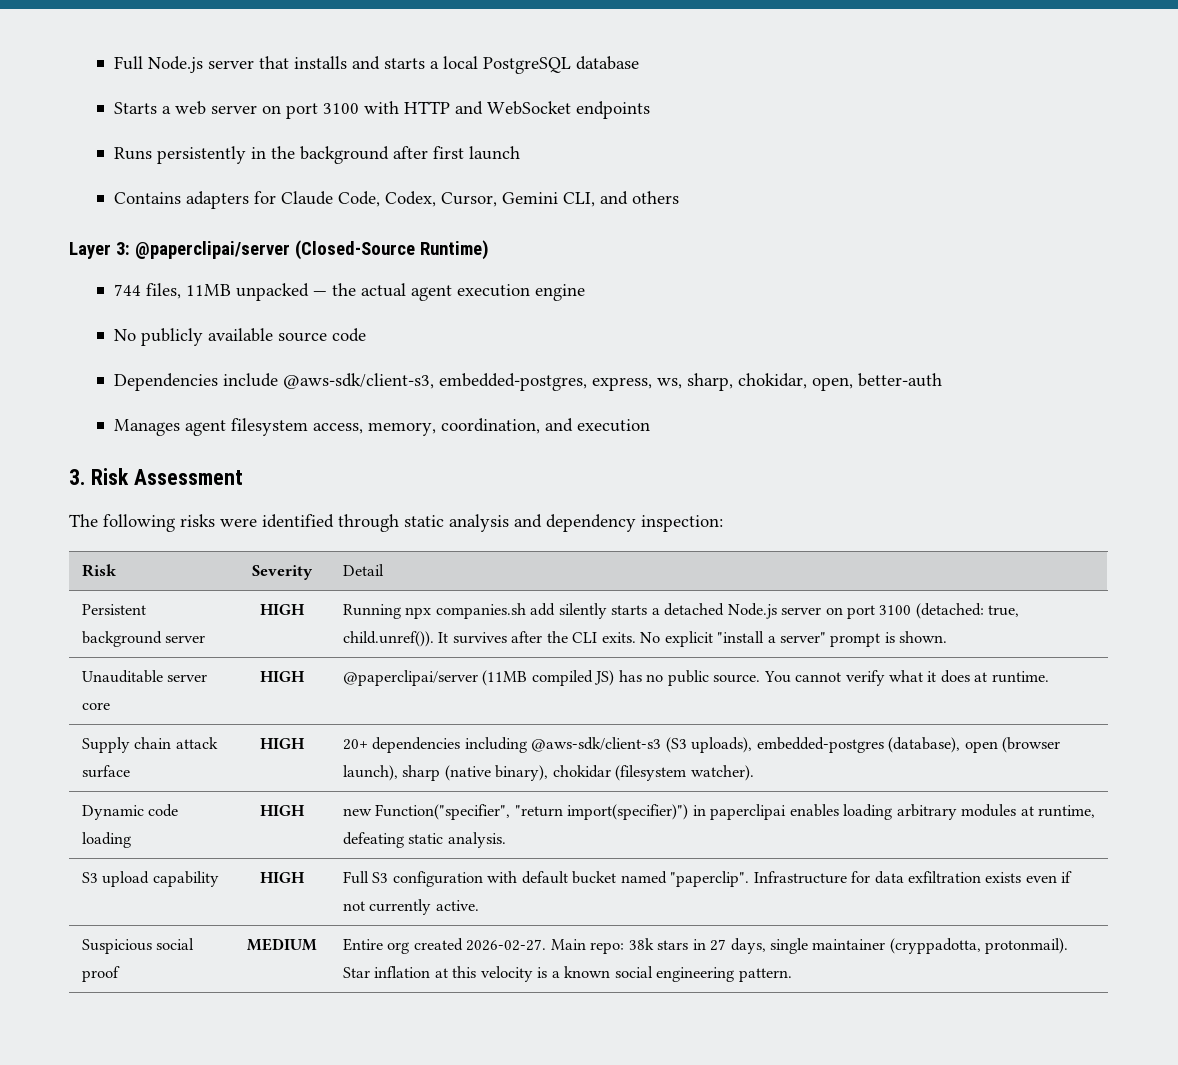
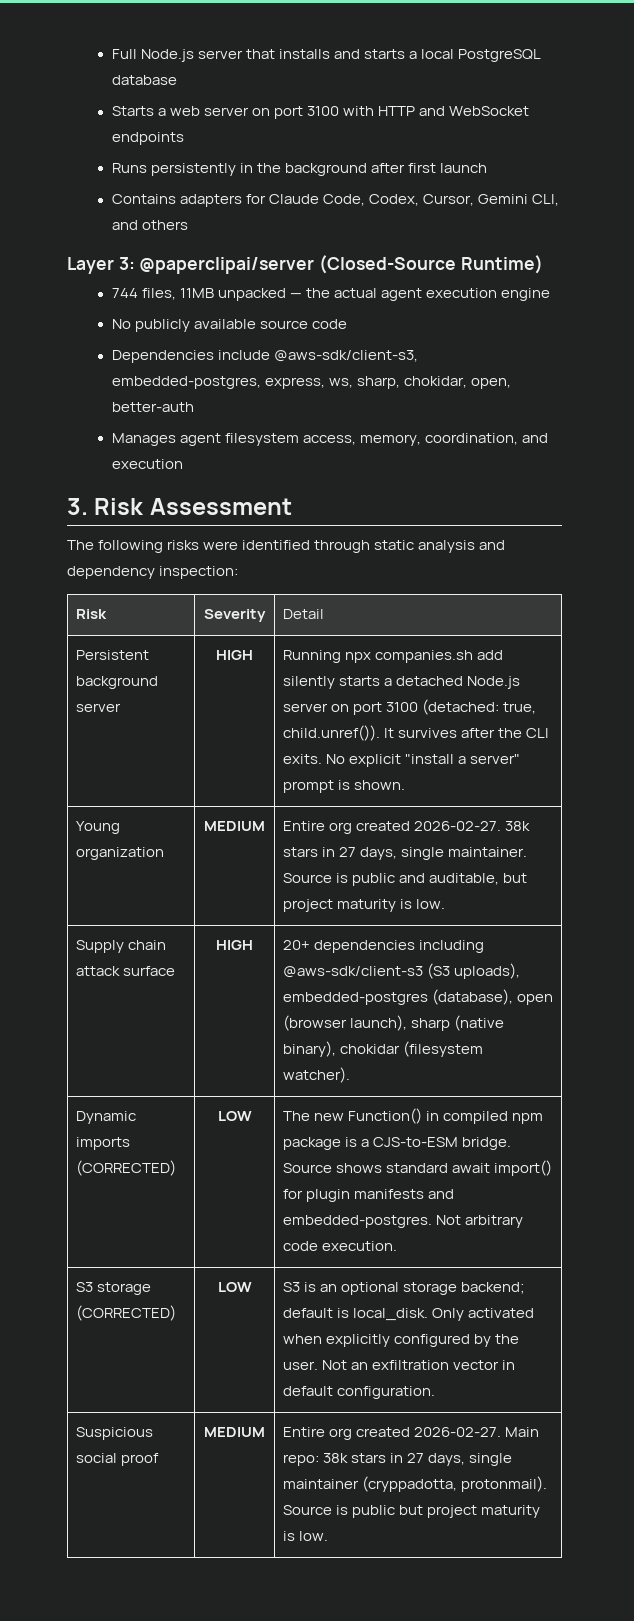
[81,670,208,683] [81,702,110,710] [260,671,305,682] [342,670,1049,686] Unauditable server core | HIGH | @paperclipai/server (11MB compiled JS) has no public source. You cannot verify what it does at runtime. -> [75,821,120,834] [75,847,164,860] [204,821,265,831] [282,821,531,834] [282,847,528,860] [282,873,528,886] [282,899,445,912] Young organization | MEDIUM | Entire org created 2026-02-27. 38k stars in 27 days, single maintainer. Source is public and auditable, but project maturity is low.
[148,804,179,817] [81,832,131,848] [260,805,305,816] [342,804,1095,820] [342,832,506,848] [81,871,219,887] [260,872,305,883] [342,871,1073,887] [342,899,479,915] code loading | HIGH | new Function("specifier", "return import(specifier)") in paperclipai enables loading arbitrary modules at runtime, defeating static analysis. // S3 upload capability | HIGH | Full S3 configuration with default bucket named "paperclip". Infrastructure for data exfiltration exists even if not currently active. -> [75,1137,130,1150] [75,1160,176,1176] [217,1111,252,1121] [282,1108,544,1124] [282,1137,512,1150] [282,1160,553,1176] [282,1189,454,1202] [282,1215,523,1228] [282,1241,397,1251] [75,1282,151,1295] [75,1305,176,1321] [217,1282,252,1292] [282,1282,526,1295] [282,1308,535,1321] [282,1334,520,1347] [282,1360,516,1370] [282,1386,435,1399] imports (CORRECTED) | LOW | The new Function() in compiled npm package is a CJS-to-ESM bridge. Source shows standard await import() for plugin manifests and embedded-postgres. Not arbitrary code execution. // S3 storage (CORRECTED) | LOW | S3 is an optional storage backend; default is local_disk. Only activated when explicitly configured by the user. Not an exfiltration vector in default configuration.
[342,966,792,982] Star inflation at this velocity is a known social engineering pattern. -> [282,1505,541,1518] [282,1531,328,1541] Source is public but project maturity is low.

